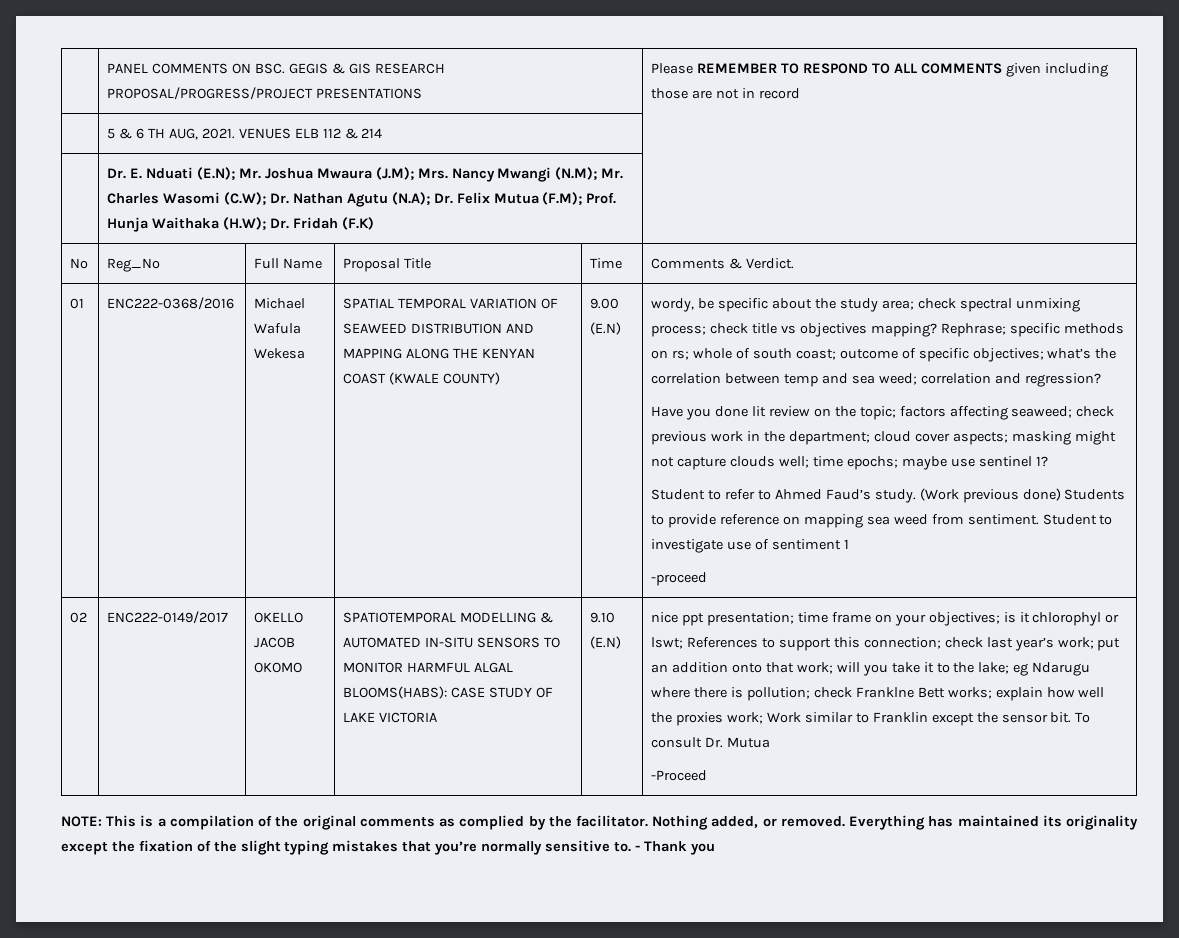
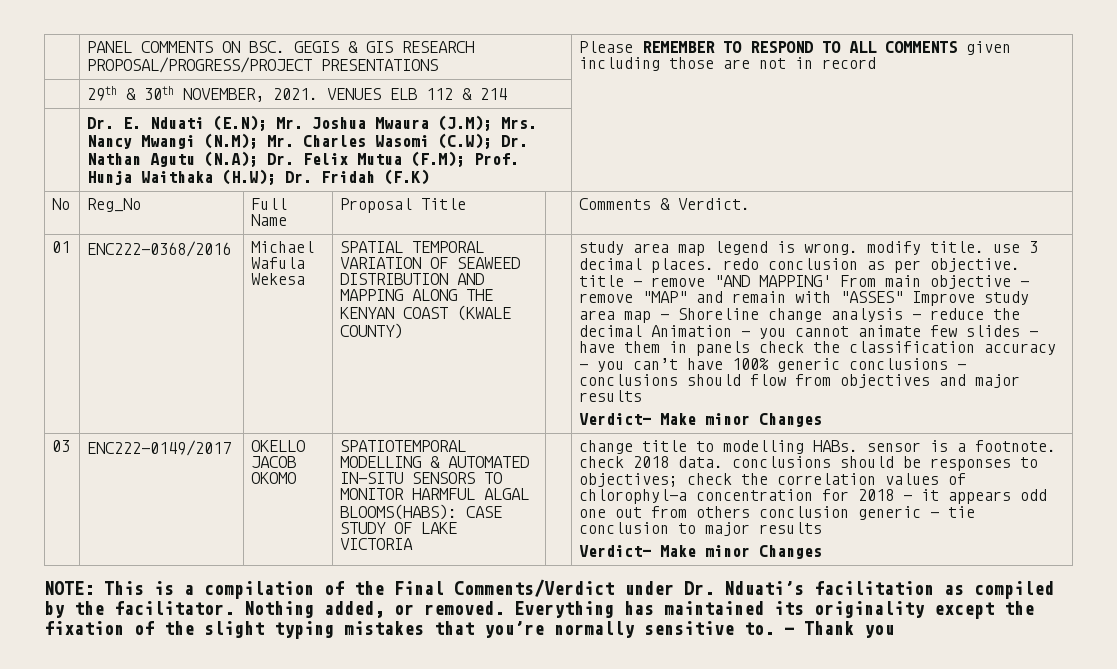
[107,128,198,140] 5 & 6 TH AUG, -> [87,86,265,102] 29th & 30th NOVEMBER,
[590,258,623,269] Time -> (467, 204) none
[590,298,620,309] [590,322,622,335] [651,298,1080,312] [651,323,1124,337] [651,348,1117,362] [651,373,1101,387] [651,406,1115,420] [651,431,1116,445] [651,456,1048,470] [651,488,1126,503] [651,514,1113,528] [651,539,849,553] [651,572,708,586] [70,612,88,623] 9.00 (E.N) | wordy, be specific about the study area; check spectral unmixing process; check title vs objectives mapping? Rephrase; specific methods on rs; whole of south coast; outcome of specific objectives; what’s the correlation between temp and sea weed; correlation and regression? // Have you done lit review on the topic; factors affecting seaweed; check previous work in the department; cloud cover aspects; masking might not capture clouds well; time epochs; maybe use sentinel 1? // Student to refer to Ahmed Faud’s study. (Work previous done) Students to provide reference on mapping sea weed from sentiment. Student to investigate use of sentiment 1 // -proceed // 02 -> [579,241,1039,256] [579,258,1021,273] [579,275,1030,289] [579,291,1030,306] [579,308,1021,323] [579,325,1039,339] [579,341,1057,356] [579,358,967,372] [579,374,1021,388] [579,390,643,402] [579,413,823,427] [52,440,71,452] | study area map legend is wrong. modify title. use 3 decimal places. redo conclusion as per objective. title - remove "AND MAPPING' From main objective - remove "MAP" and remain with "ASSES" Improve study area map - Shoreline change analysis - reduce the decimal Animation - you cannot animate few slides - have them in panels check the classification accuracy - you can’t have 100% generic conclusions - conclusions should flow from objectives and major results // Verdict- Make minor Changes // 03
[590,612,616,623] [590,636,622,649] [651,612,1120,626] [651,637,1121,651] [651,662,1091,676] [651,687,1105,701] [651,712,1091,726] [651,737,771,748] [651,770,708,781] 9.10 (E.N) | nice ppt presentation; time frame on your objectives; is it chlorophyl or lswt; References to support this connection; check last year’s work; put an addition onto that work; will you take it to the lake; eg Ndarugu where there is pollution; check Franklne Bett works; explain how well the proxies work; Work similar to Franklin except the sensor bit. To consult Dr. Mutua // -Proceed -> [579,440,1057,454] [579,456,1039,471] [579,473,967,487] [579,489,1048,504] [579,506,976,520] [579,522,823,536] [579,545,823,559] | change title to modelling HABs. sensor is a footnote. check 2018 data. conclusions should be responses to objectives; check the correlation values of chlorophyl-a concentration for 2018 - it appears odd one out from others conclusion generic - tie conclusion to major results // Verdict- Make minor Changes
[302,815,525,830] original comments as complied -> [394,579,1054,599] Final Comments/Verdict under Dr. Nduati’s facilitation as compiled

